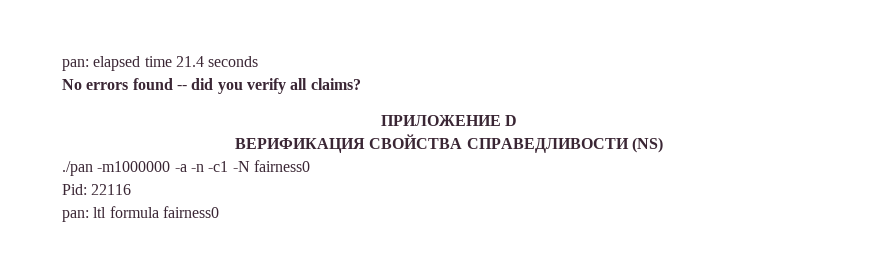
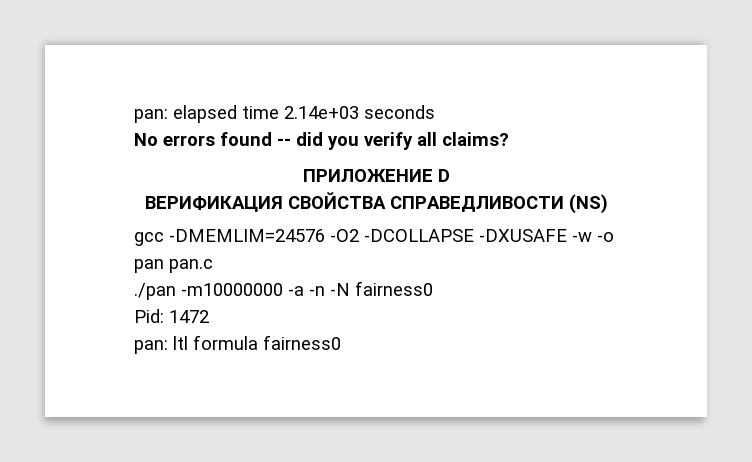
[175,56,204,67] 21.4 -> [284,106,359,119] 2.14e+03
(663, 145) none -> [134,229,614,246] [134,259,213,273] // gcc -DMEMLIM=24576 -O2 -DCOLLAPSE -DXUSAFE -w -o pan pan.c
[97,161,171,172] -m1000000 -> [181,283,283,296] -m10000000
[208,161,229,172] -c1 -> (325, 291) none
[91,184,132,195] 22116 -> [169,310,209,323] 1472

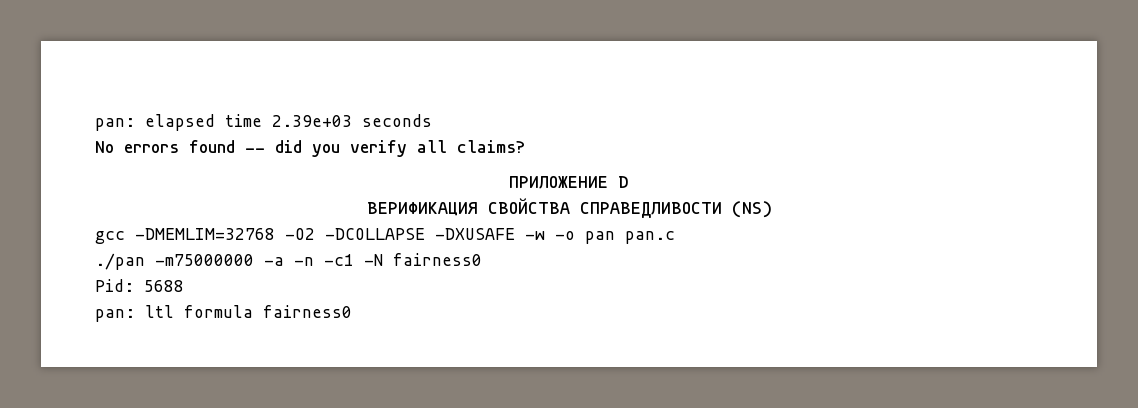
[284,106,359,119] 2.14e+03 -> [272,115,352,127] 2.39e+03
[169,229,325,242] -DMEMLIM=24576 -> [135,228,275,240] -DMEMLIM=32768
[181,283,283,296] -m10000000 -> [155,254,254,266] -m75000000
(325, 291) none -> [324,254,354,266] -c1
[169,310,209,323] 1472 -> [144,280,184,292] 5688

